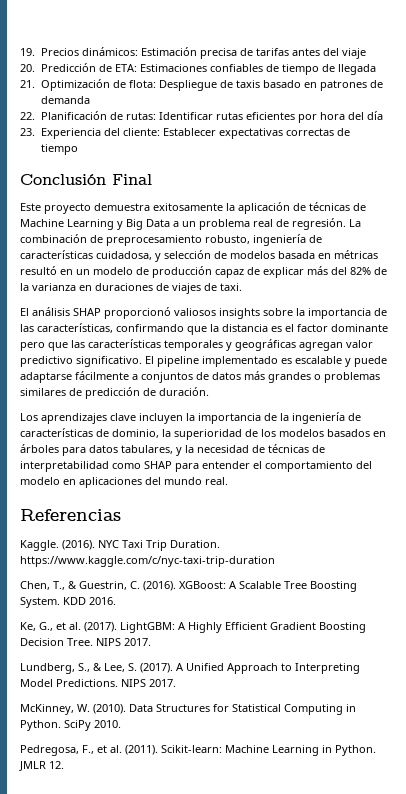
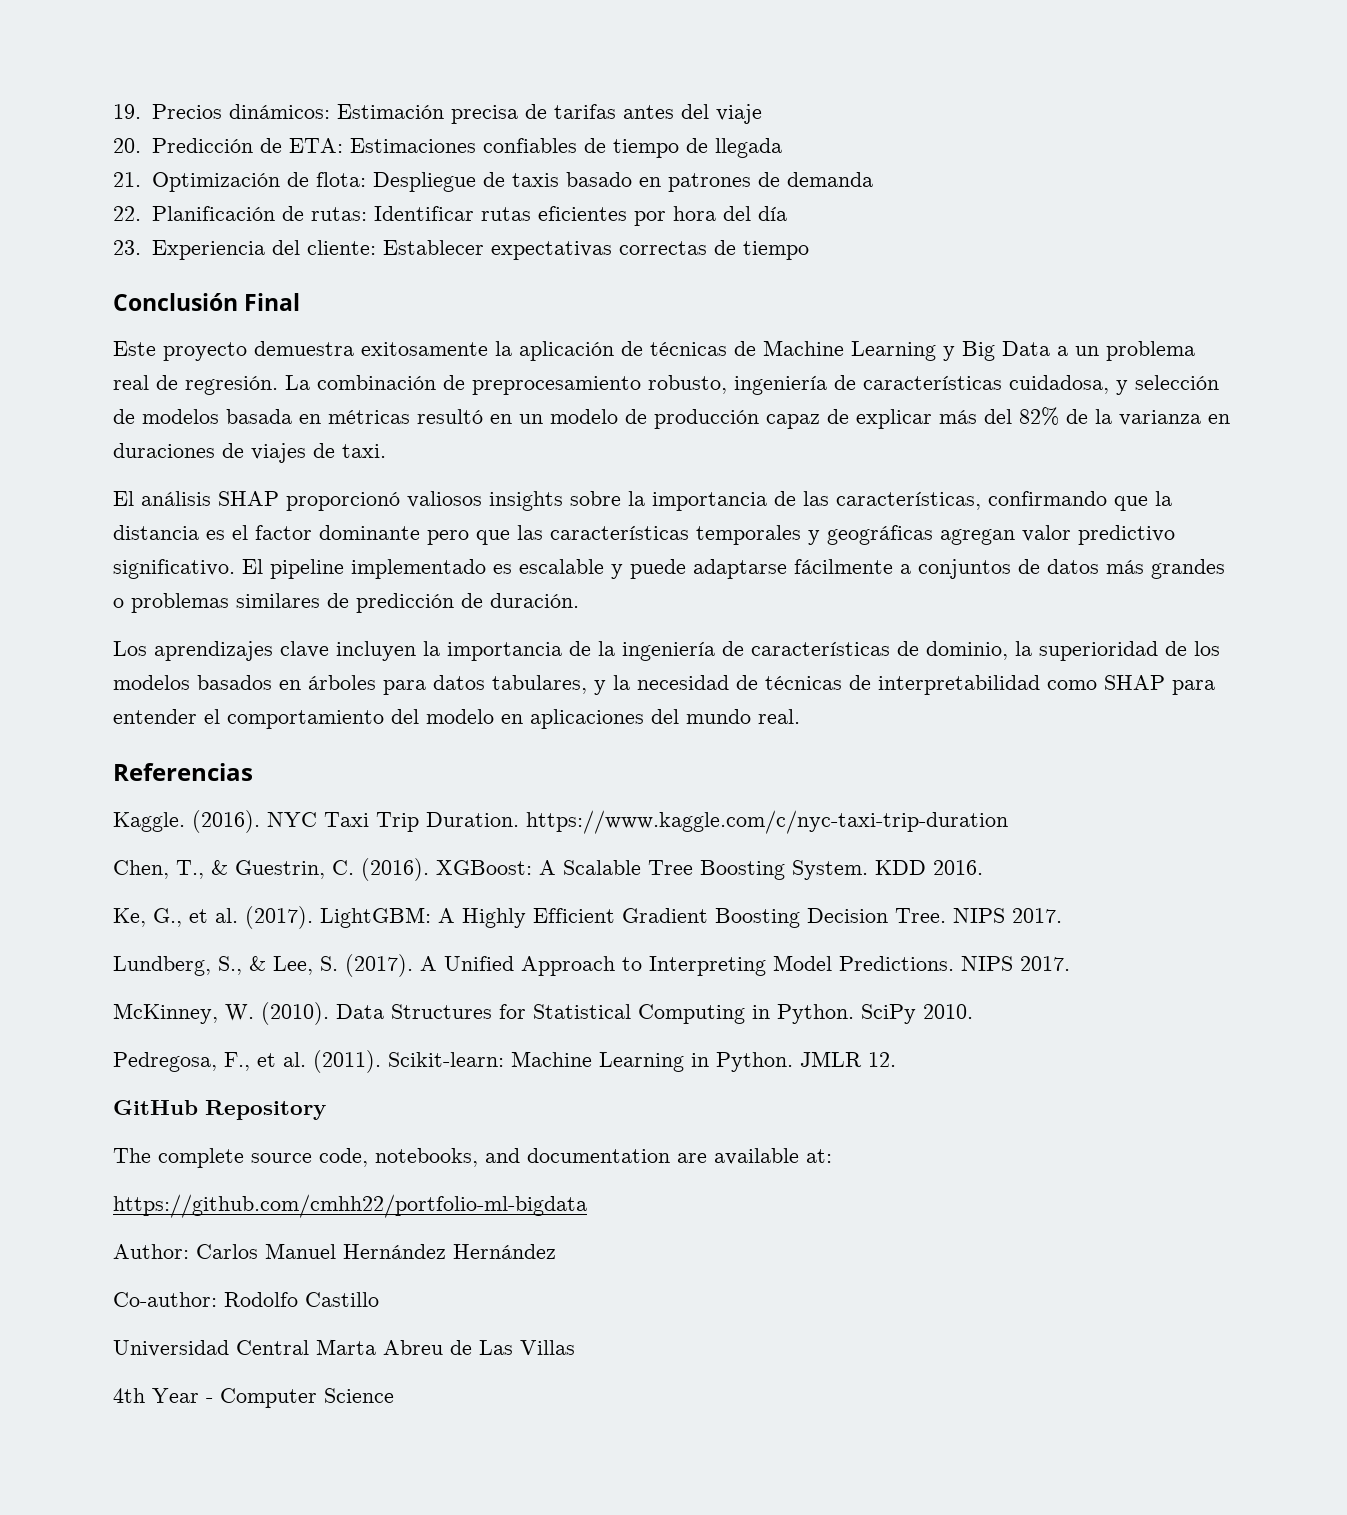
(64, 765) none -> [113,1100,326,1120] [113,1148,832,1168] [113,1194,587,1218] [113,1243,556,1259] [113,1292,379,1307] [113,1339,575,1357] [113,1388,394,1408] // GitHub Repository // The complete source code, notebooks, and documentation are available at: // https://github.com/cmhh22/portfolio-ml-bigdata // Author: Carlos Manuel Hernández Hernández // Co-author: Rodolfo Castillo // Universidad Central Marta Abreu de Las Villas // 4th Year - Computer Science

